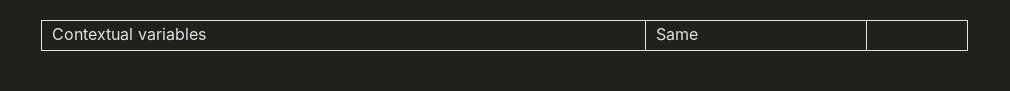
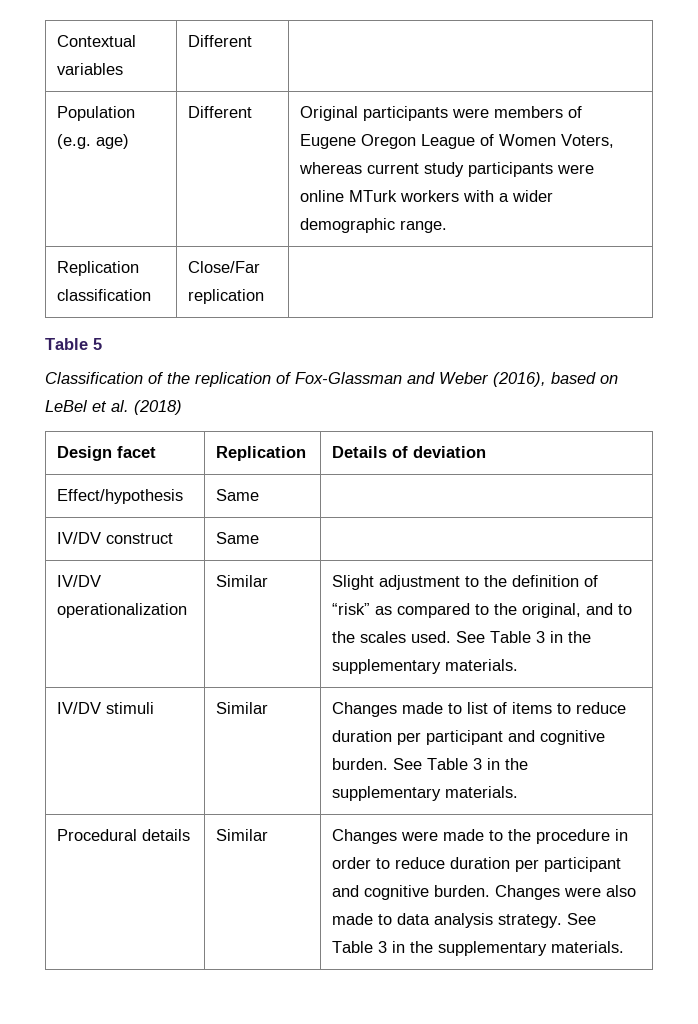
[655,28,698,41] Same | -> [188,35,253,47] [57,106,136,121] [57,134,130,149] [188,106,253,118] [300,106,583,121] [300,134,615,149] [299,162,595,177] [300,190,554,202] [300,218,448,233] [57,261,140,276] [57,289,152,301] [188,261,261,273] [188,289,265,304] [45,338,102,350] [45,372,618,387] [45,400,182,415] [57,446,157,461] [216,446,307,461] [332,446,487,458] [57,489,184,504] [216,489,260,501] [57,532,174,544] [216,532,260,544] [57,575,102,587] [57,603,188,618] [216,575,269,587] [332,575,599,590] [332,603,633,618] [332,631,592,643] [332,659,519,674] [57,702,155,714] [216,702,269,714] [332,702,627,717] [332,730,606,745] [332,758,529,770] [332,786,519,801] [57,829,191,841] [216,829,269,841] [332,829,629,844] [332,857,622,872] [332,885,637,900] [332,913,597,928] [332,941,625,956] Different | // Population (e.g. age) | Different | Original participants were members of Eugene Oregon League of Women Voters, whereas current study participants were online MTurk workers with a wider demographic range. // Replication classification | Close/Far replication | // Table 5 // Classification of the replication of Fox-Glassman and Weber (2016), based on LeBel et al. (2018) // Design facet | Replication | Details of deviation // Effect/hypothesis | Same | // IV/DV construct | Same | // IV/DV operationalization | Similar | Slight adjustment to the definition of “risk” as compared to the original, and to the scales used. See Table 3 in the supplementary materials. // IV/DV stimuli | Similar | Changes made to list of items to reduce duration per participant and cognitive burden. See Table 3 in the supplementary materials. // Procedural details | Similar | Changes were made to the procedure in order to reduce duration per participant and cognitive burden. Changes were also made to data analysis strategy. See Table 3 in the supplementary materials.

